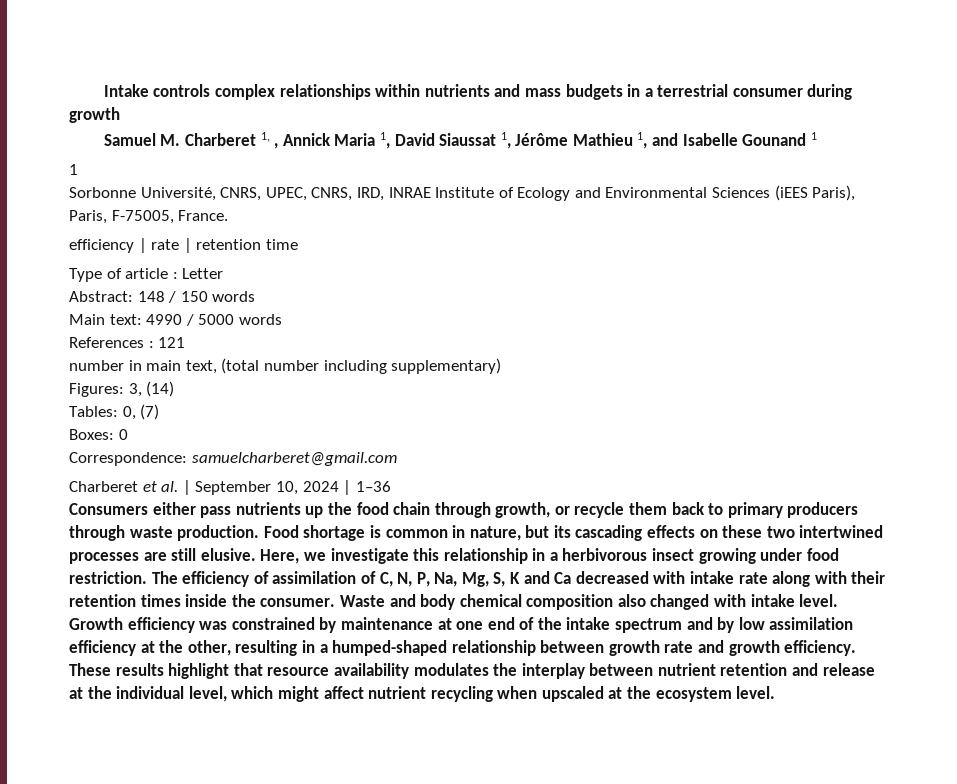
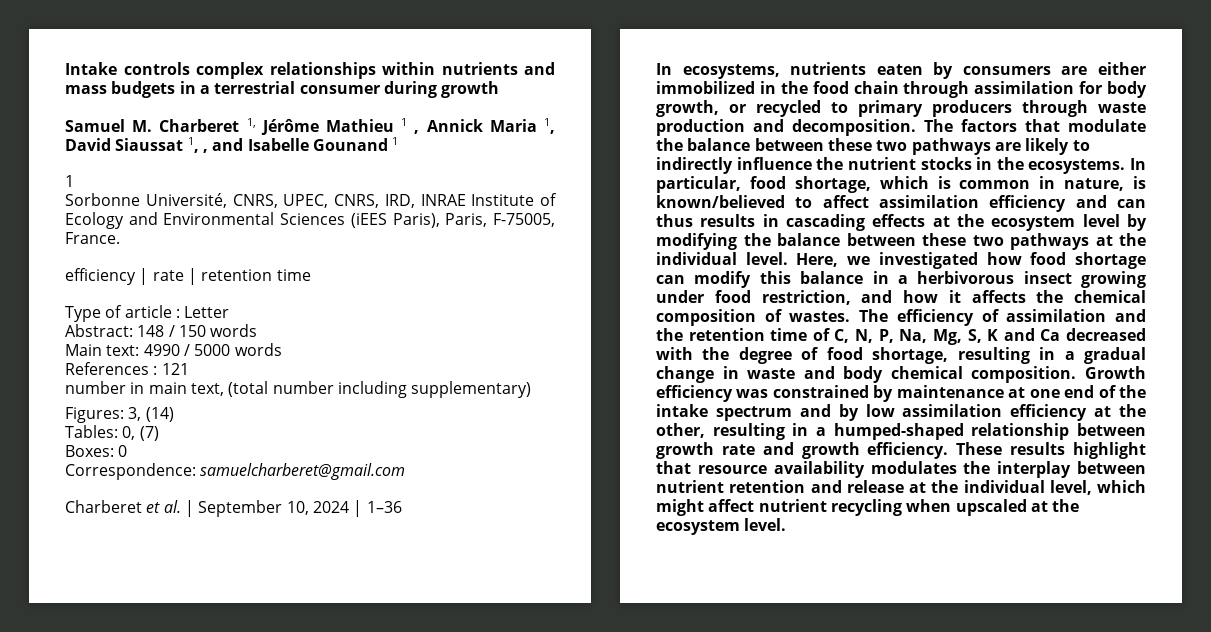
(270, 137) none -> [260,118,408,135] Jérôme Mathieu 1
[515,132,648,149] Jérôme Mathieu 1, -> [202,149,208,153] ,
[69,502,705,518] Consumers either pass nutrients up the food chain through growth, or recycle them back -> [656,62,1146,79] [656,81,1147,98] [656,100,821,117] In ecosystems, nutrients eaten by consumers are either immobilized in the food chain through assimilation for body growth, or recycled
[177,525,884,541] [69,548,528,564] production. Food shortage is common in nature, but its cascading effects on these two intertwined processes are still elusive. Here, we investigate this relationship -> [656,119,1146,136] [656,138,1090,155] [656,157,1146,174] [656,176,1146,193] [656,195,1146,212] [656,214,1147,231] [656,233,1146,250] [656,252,1146,269] [656,271,864,288] production and decomposition. The factors that modulate the balance between these two pathways are likely to indirectly influence the nutrient stocks in the ecosystems. In particular, food shortage, which is common in nature, is known/believed to affect assimilation efficiency and can thus results in cascading effects at the ecosystem level by modifying the balance between these two pathways at the individual level. Here, we investigated how food shortage can modify this balance
[69,571,357,587] restriction. The efficiency of assimilation -> [761,290,1146,305] [656,309,1146,326] [656,328,808,341] restriction, and how it affects the chemical composition of wastes. The efficiency of assimilation and the retention time
[690,571,886,587] [69,594,839,610] intake rate along with their retention times inside the consumer. Waste and body chemical composition also changed with intake level. -> [702,347,1146,364] [656,366,1077,383] the degree of food shortage, resulting in a gradual change in waste and body chemical composition.

